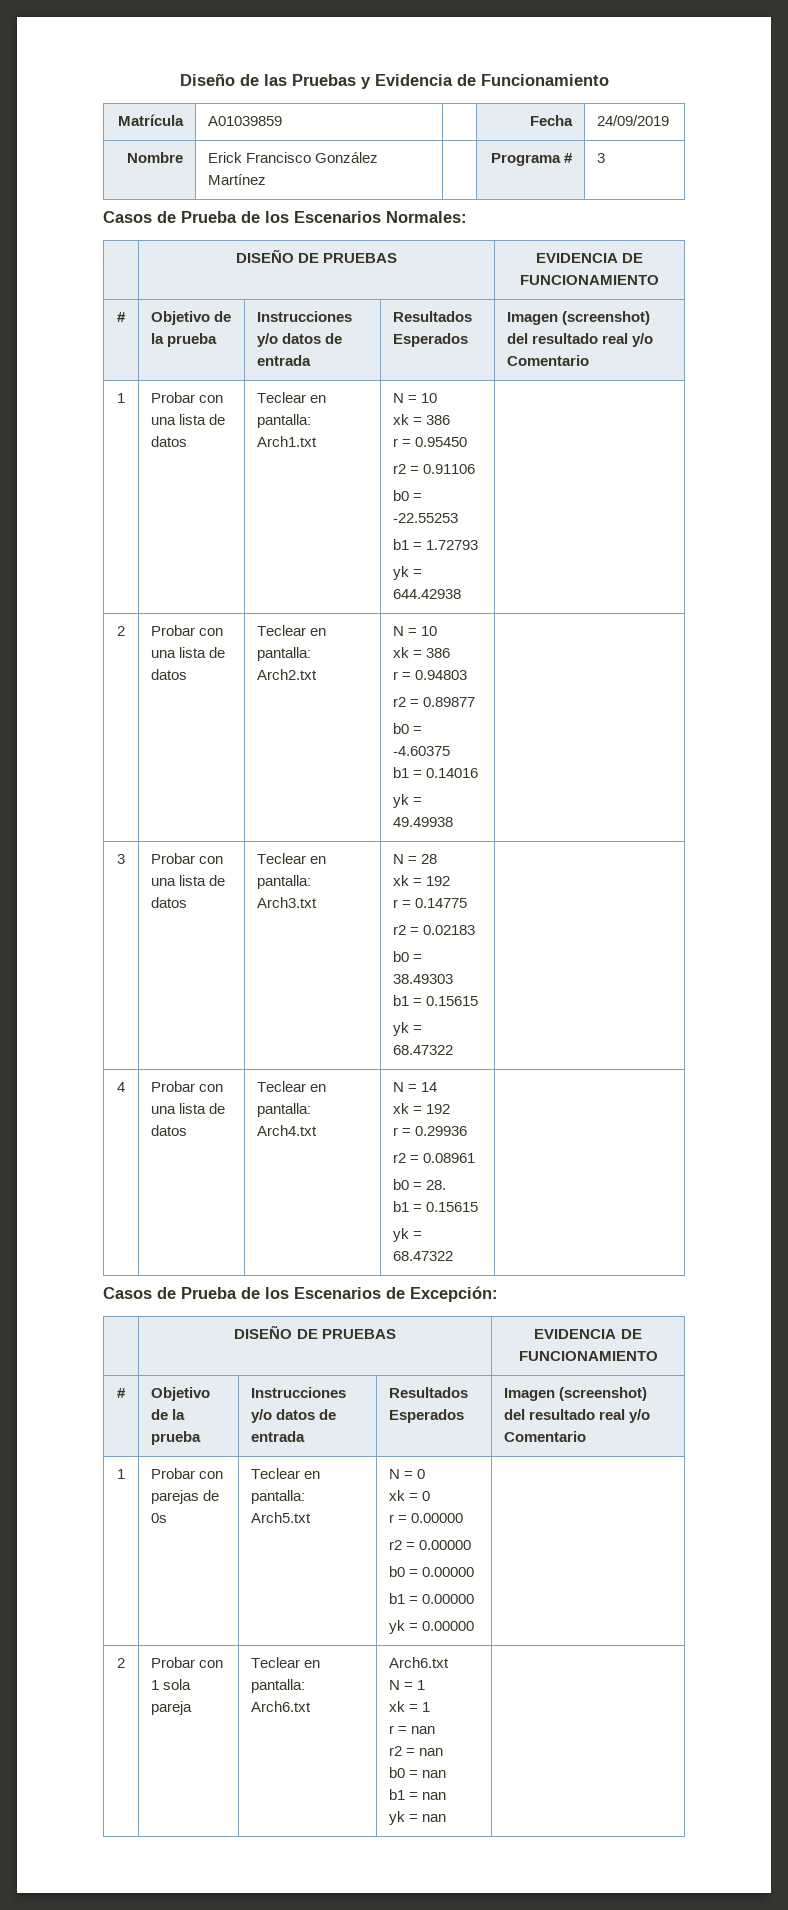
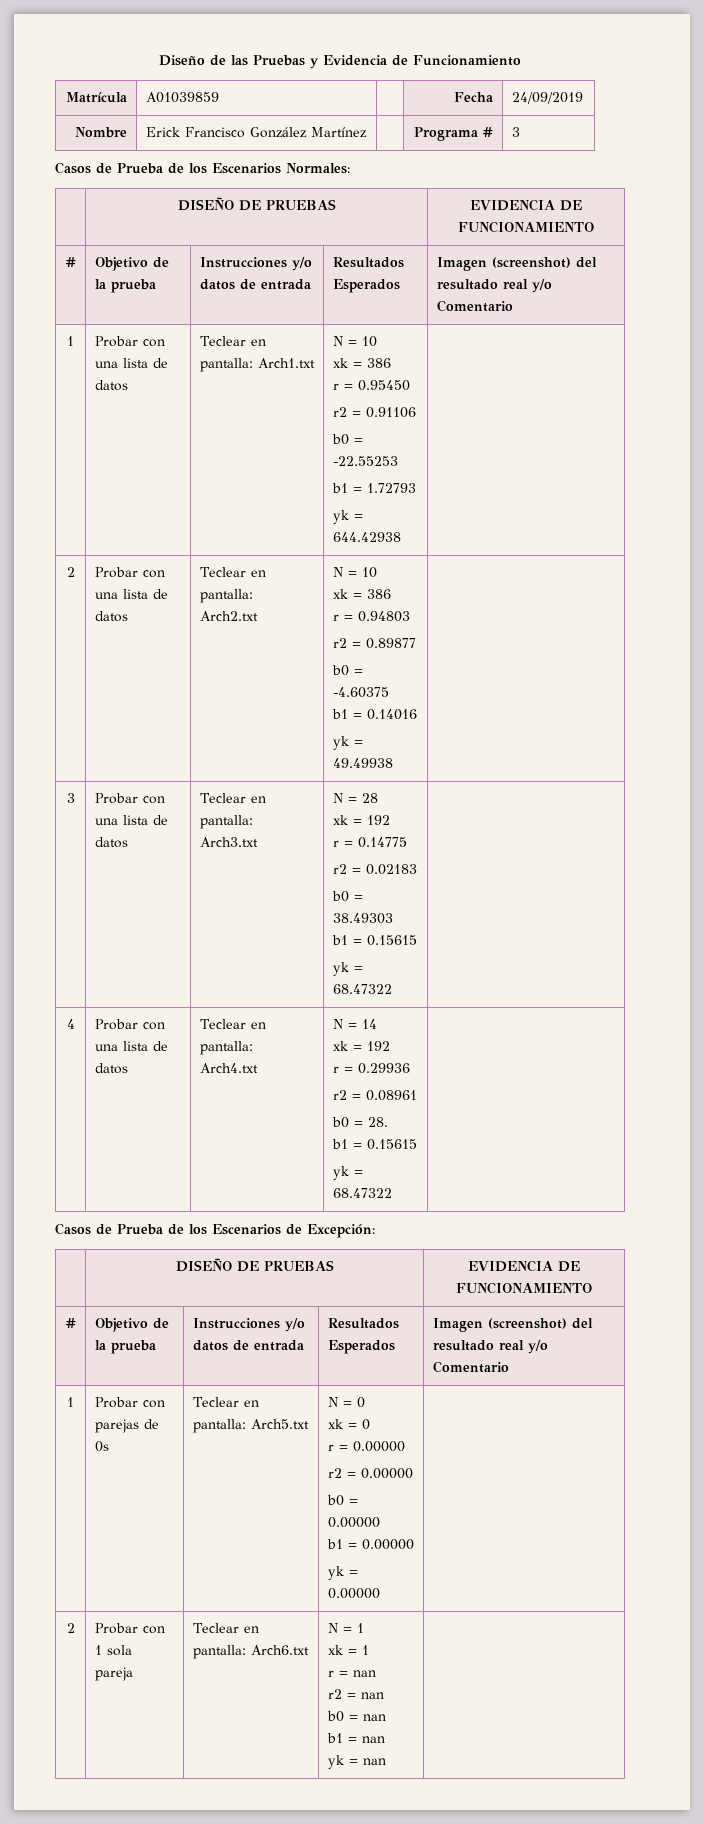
[389,1657,450,1668] Arch6.txt // -> (309, 1650) none

